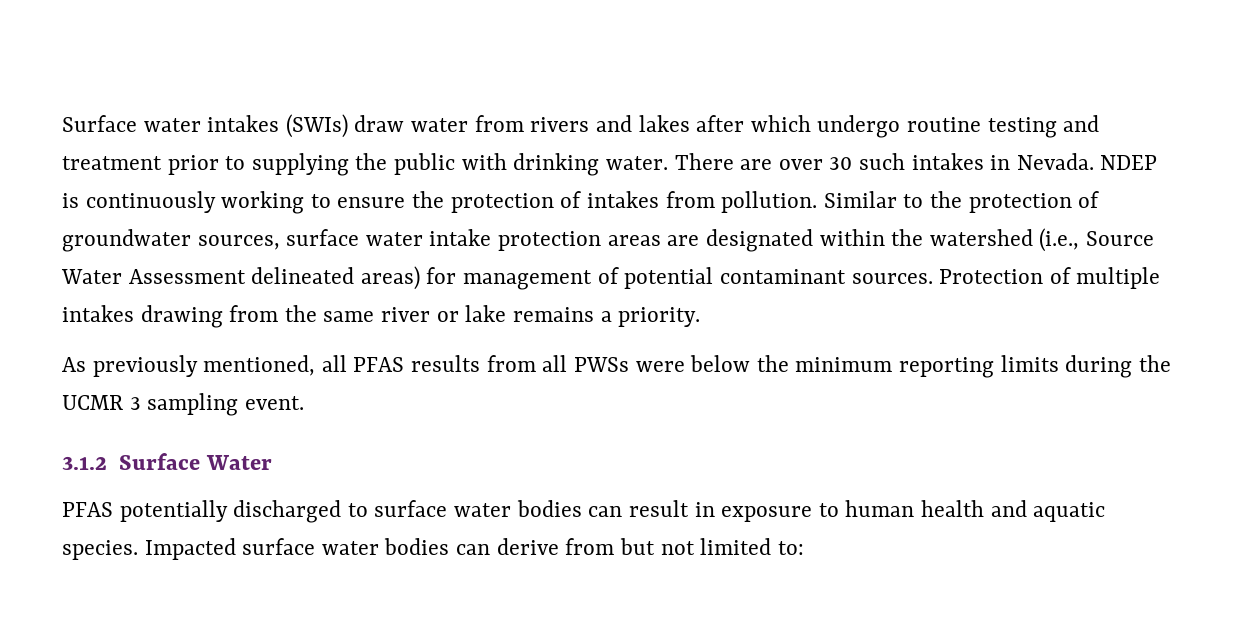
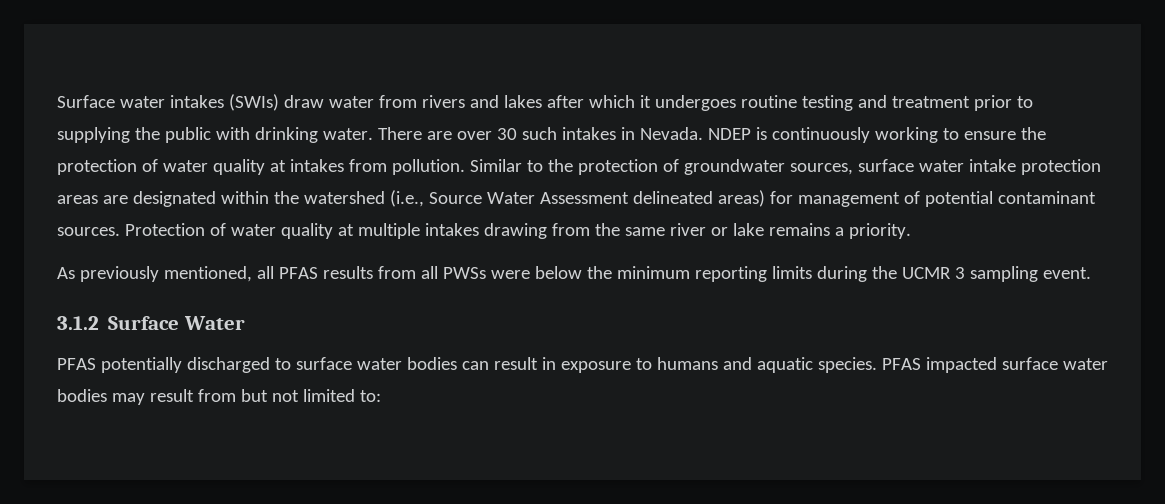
[817,115,901,138] undergo -> [639,95,736,111] it undergoes
(582, 199) none -> [162,159,286,175] water quality at
(1071, 275) none -> [230,223,354,239] water quality at
[845,500,984,517] human health -> [656,357,718,370] humans
[144,538,559,560] Impacted surface water bodies can derive -> [881,357,1108,373] [57,389,194,405] PFAS impacted surface water bodies may result

